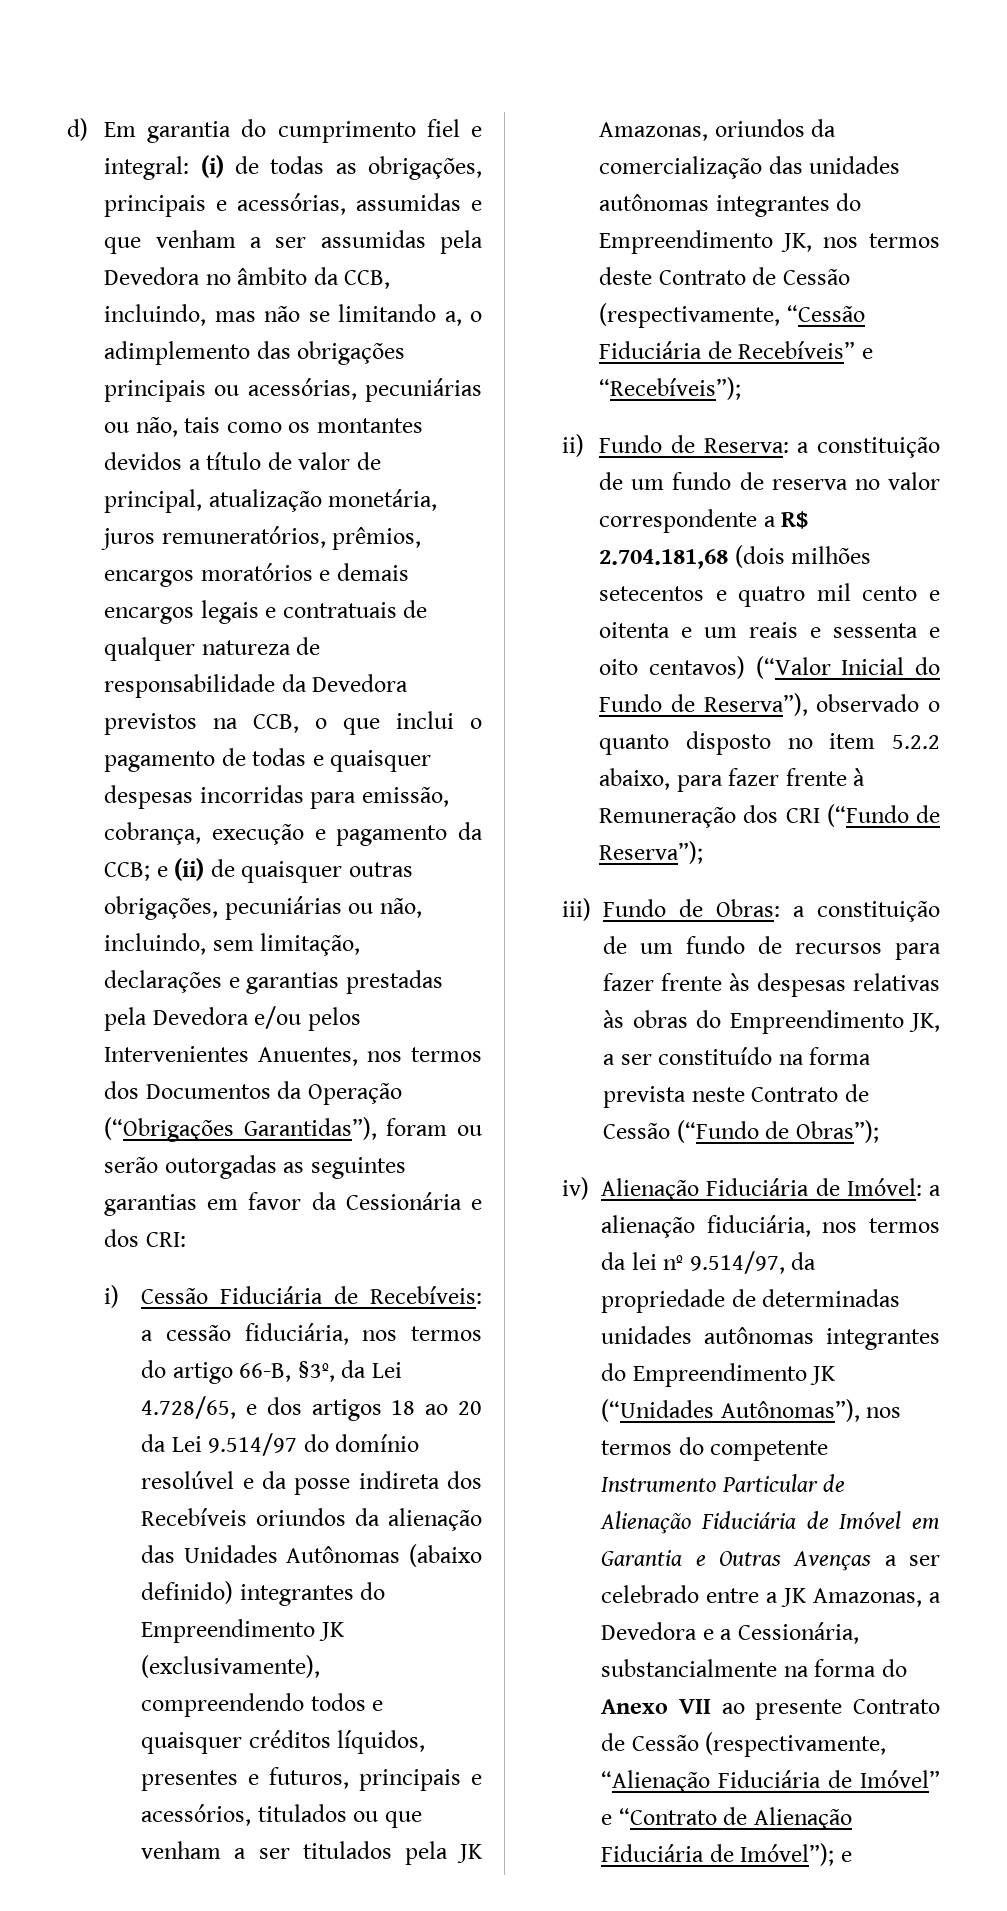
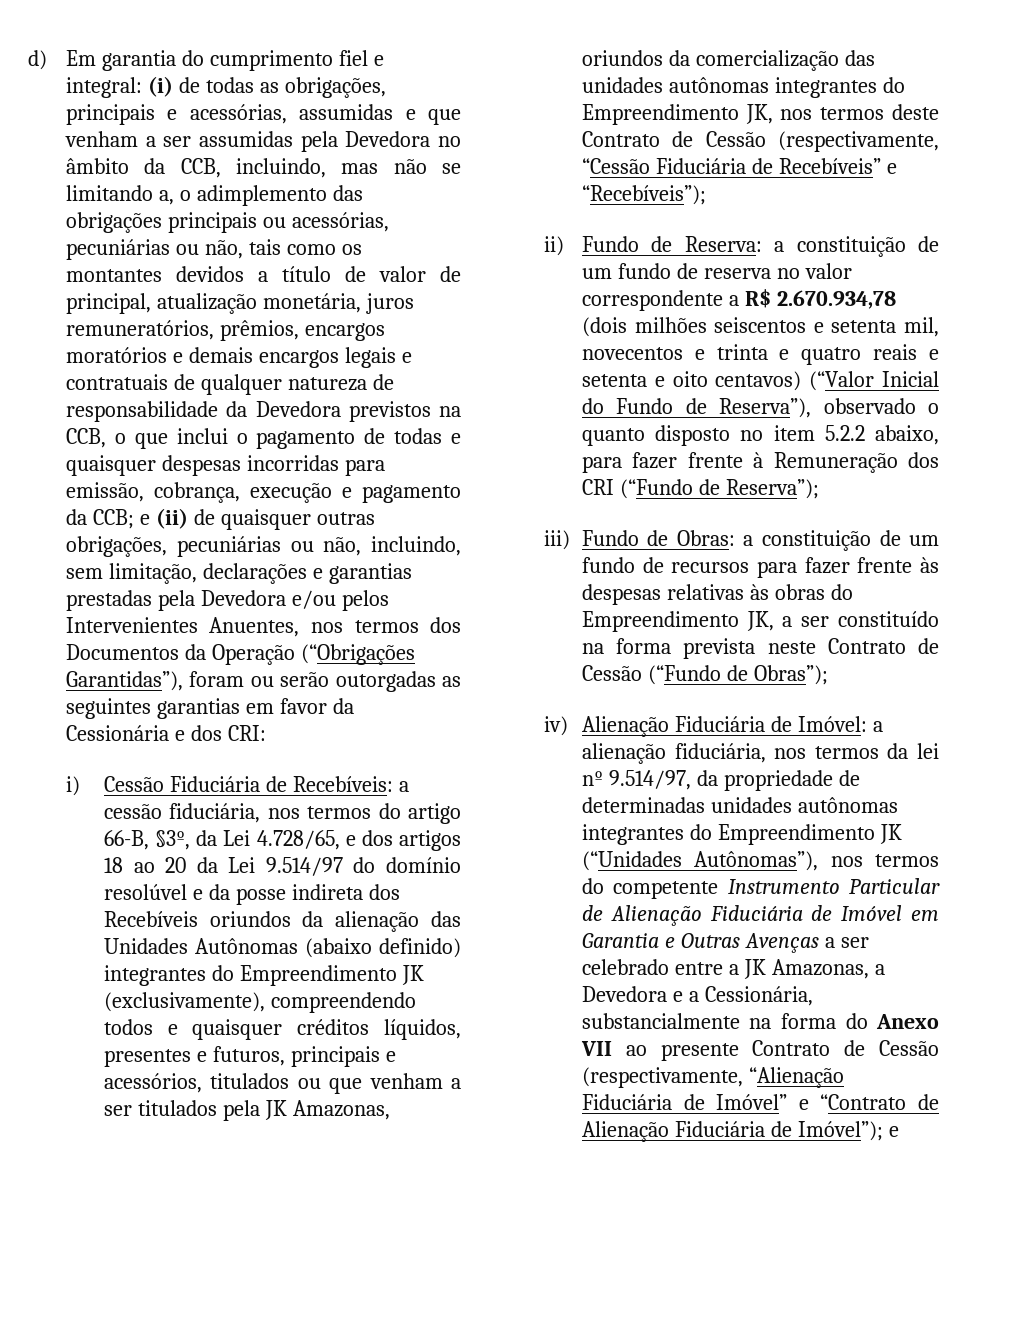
[599,549,729,569] 2.704.181,68 -> [776,290,896,309] 2.670.934,78
[599,583,940,607] [599,622,738,638] setecentos e quatro mil cento e oitenta e um -> [714,317,939,337] [581,344,862,365] seiscentos e setenta mil, novecentos e trinta e quatro
[833,623,919,638] sessenta -> [581,374,647,387] setenta

